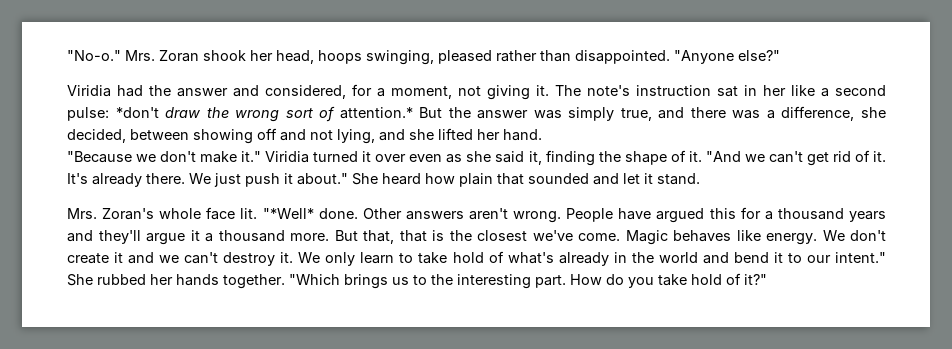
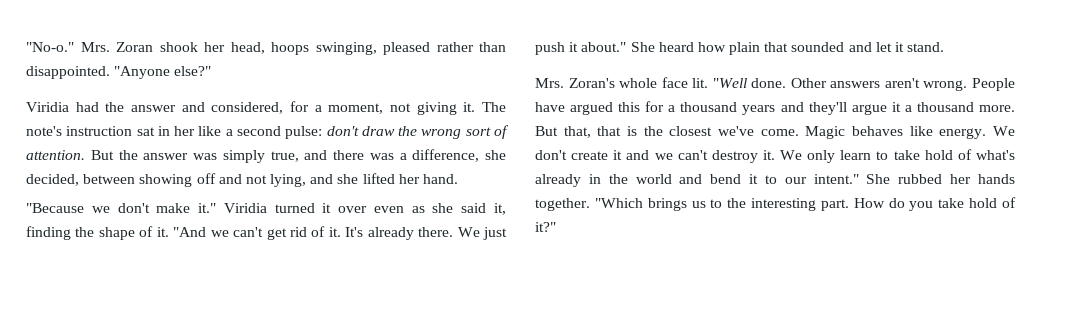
[115,107,159,118] *don't -> [326,126,359,136] don't
[339,107,413,119] attention.* -> [26,150,85,160] attention.
[262,208,314,219] "*Well* -> [712,78,747,88] "Well

